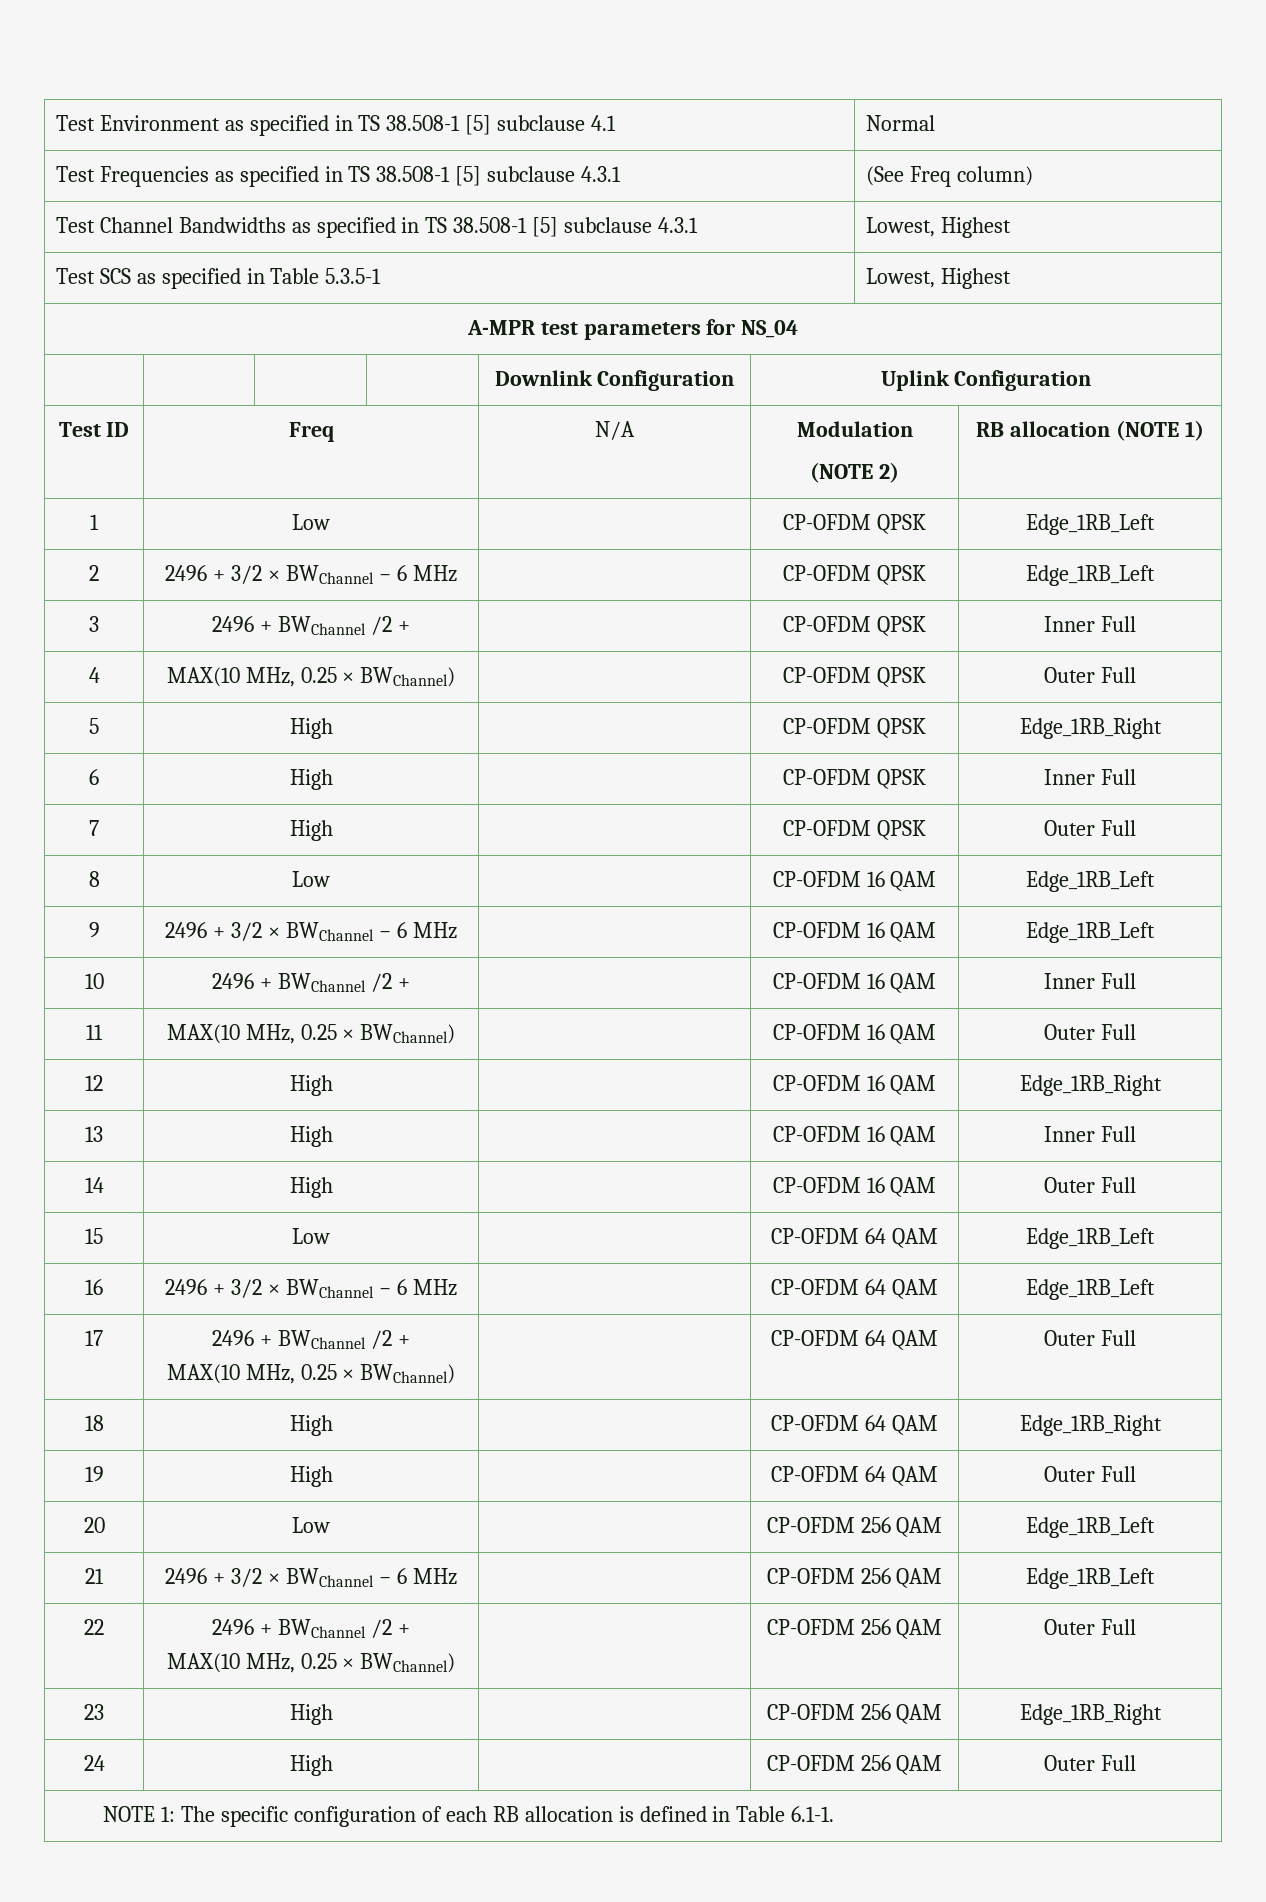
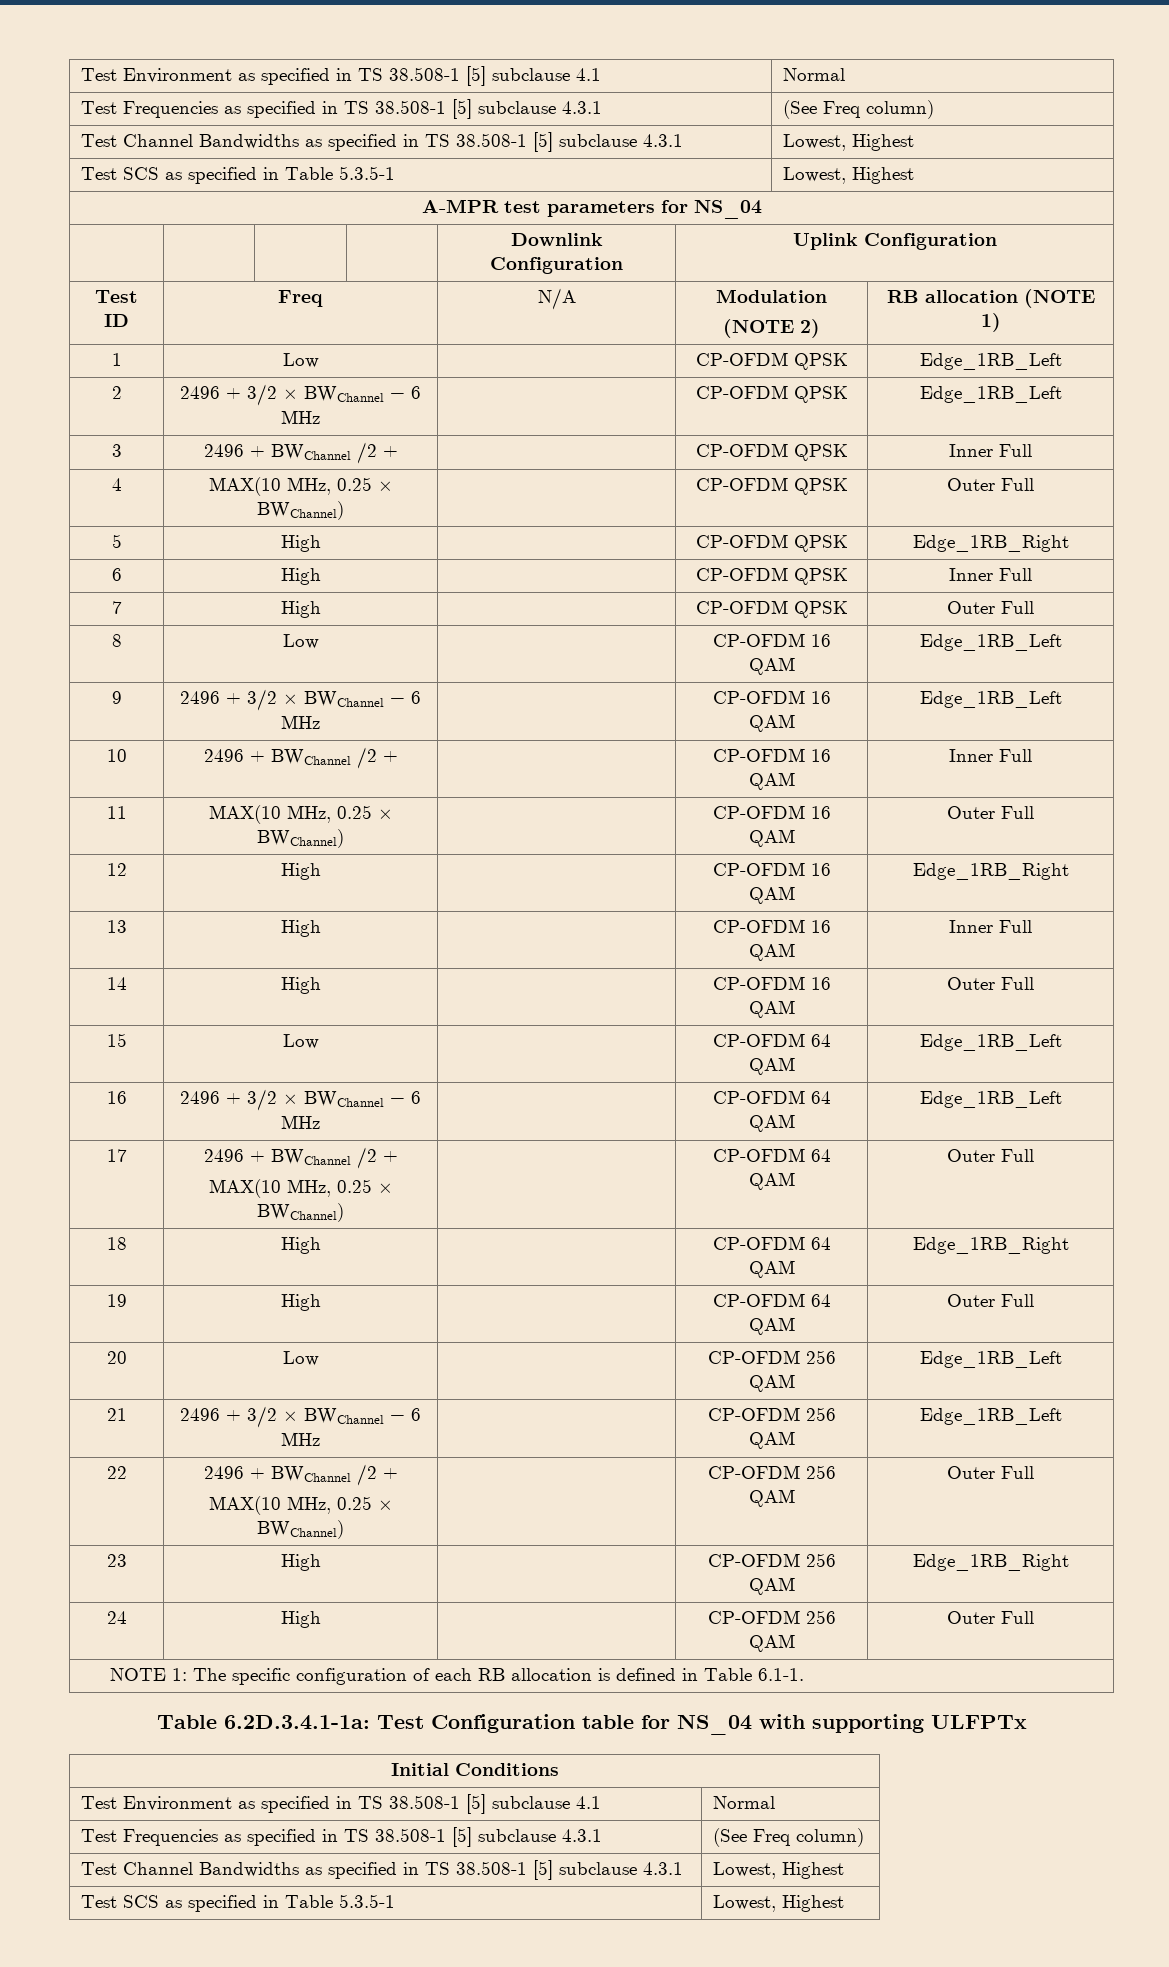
(835, 1814) none -> [156,1714,1027,1735] [390,1763,559,1776] [81,1794,602,1814] [713,1796,776,1809] [81,1827,603,1847] [713,1828,865,1847] [81,1860,684,1880] [713,1862,845,1879] [81,1894,396,1912] [713,1895,845,1912] // Table 6.2D.3.4.1-1a: Test Configuration table for NS_04 with supporting ULFPTx // Initial Conditions // Test Environment as specified in TS 38.508-1 [5] subclause 4.1 | Normal // Test Frequencies as specified in TS 38.508-1 [5] subclause 4.3.1 | (See Freq column) // Test Channel Bandwidths as specified in TS 38.508-1 [5] subclause 4.3.1 | Lowest, Highest // Test SCS as specified in Table 5.3.5-1 | Lowest, Highest

